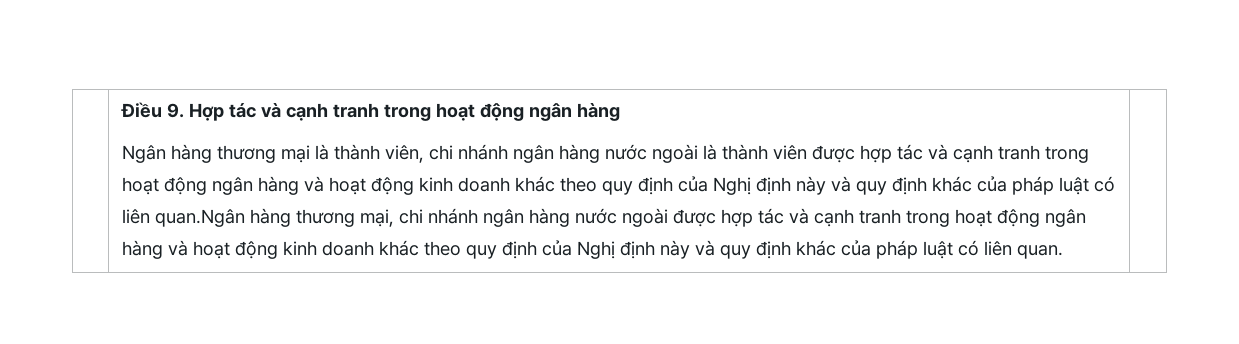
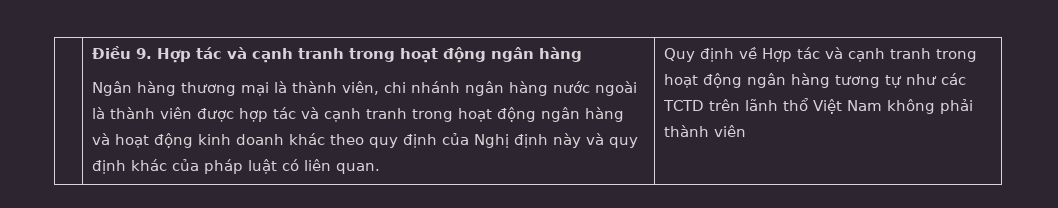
[154,208,1086,227] [121,240,1063,259] quan.Ngân hàng thương mại, chi nhánh ngân hàng nước ngoài được hợp tác và cạnh tranh trong hoạt động ngân hàng và hoạt động kinh doanh khác theo quy định của Nghị định này và quy định khác của pháp luật có liên quan. | -> [335,163,380,174] [663,47,977,62] [663,73,966,88] [662,98,973,114] [663,125,746,137] quan. | Quy định về Hợp tác và cạnh tranh trong hoạt động ngân hàng tương tự như các TCTD trên lãnh thổ Việt Nam không phải thành viên

